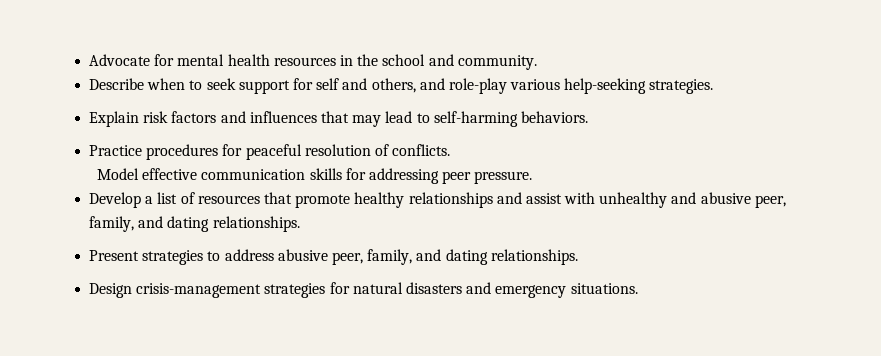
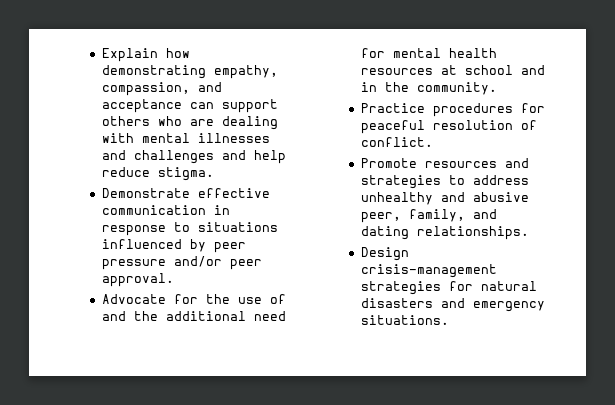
[89,54,537,70] [89,78,714,94] [89,111,588,127] Advocate for mental health resources in the school and community. // Describe when to seek support for self and others, and role-play various help-seeking strategies. // Explain risk factors and influences that may lead to self-harming behaviors. -> [101,48,190,62] [101,65,278,79] [101,82,222,96] [101,99,278,113] [101,116,278,130] [101,133,270,143] [101,150,286,164] [101,167,214,181] [101,188,270,198] [101,205,230,215] [101,222,278,236] [101,239,246,253] [101,256,262,270] [101,273,174,287] [101,294,286,304] [101,311,286,321] [360,48,497,58] [360,65,545,75] [360,82,497,95] Explain how demonstrating empathy, compassion, and acceptance can support others who are dealing with mental illnesses and challenges and help reduce stigma. // Demonstrate effective communication in response to situations influenced by peer pressure and/or peer approval. // Advocate for the use of and the additional need for mental health resources at school and in the community.
[392,144,451,156] [96,168,533,184] [89,192,786,208] [89,216,300,232] [89,250,140,261] conflicts. // Model effective communication skills for addressing peer pressure. // Develop a list of resources that promote healthy relationships and assist with unhealthy and abusive peer, family, and dating relationships. // Present -> [360,137,433,147] [360,158,529,168] conflict. // Promote resources and
(274, 255) none -> [360,192,465,205] unhealthy and

